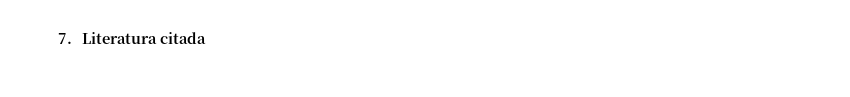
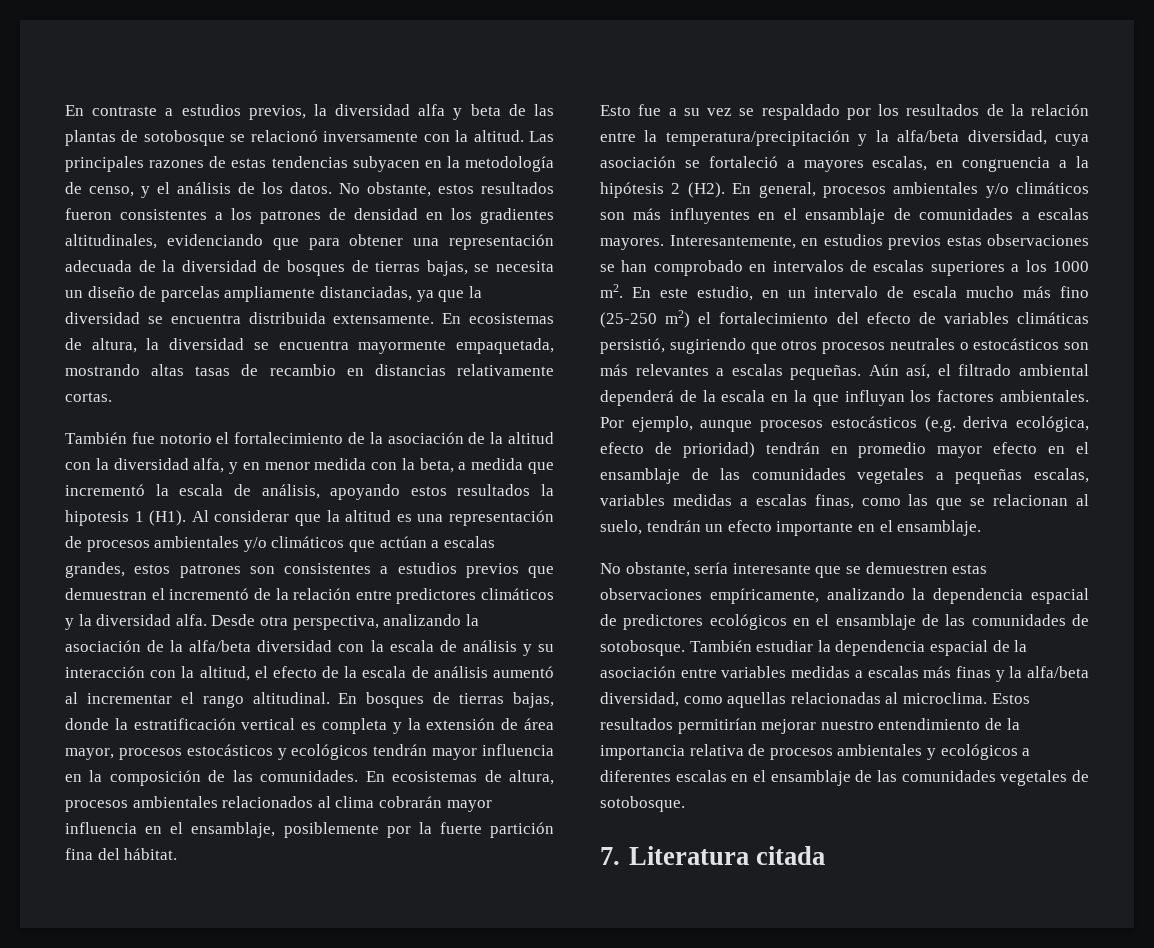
(58, 38) none -> [65,104,554,120] [65,130,554,146] [65,156,554,172] [65,182,554,198] [65,208,554,224] [65,234,554,250] [65,260,555,276] [65,286,482,302] [65,312,554,324] [65,338,554,354] [65,364,554,376] [65,392,112,402] [65,432,554,444] [65,458,554,474] [65,484,554,500] [65,510,554,526] [65,536,495,552] [65,562,554,578] [65,588,554,604] [65,614,479,630] [65,640,554,656] [65,666,554,681] [65,692,555,708] [65,718,554,734] [65,744,554,760] [65,770,555,786] [65,796,492,812] [65,822,554,838] [65,848,178,860] [600,104,1089,120] [600,130,1089,146] [600,156,1089,172] [600,182,1089,198] [600,208,1089,224] [600,234,1089,250] [600,260,1089,276] [600,284,1089,301] [600,310,1089,328] [600,338,1089,354] [600,364,1089,380] [600,390,1089,406] [600,416,1089,432] [600,442,1089,458] [600,468,1089,484] [600,494,1089,510] [600,520,982,536] [600,562,988,578] [600,588,1089,604] [600,614,1089,630] [600,640,1028,656] [600,666,1089,682] [600,692,1030,708] [600,718,1020,734] [600,744,1031,760] [600,770,1089,786] [600,796,685,812] En contraste a estudios previos, la diversidad alfa y beta de las plantas de sotobosque se relacionó inversamente con la altitud. Las principales razones de estas tendencias subyacen en la metodología de censo, y el análisis de los datos. No obstante, estos resultados fueron consistentes a los patrones de densidad en los gradientes altitudinales, evidenciando que para obtener una representación adecuada de la diversidad de bosques de tierras bajas, se necesita un diseño de parcelas ampliamente distanciadas, ya que la diversidad se encuentra distribuida extensamente. En ecosistemas de altura, la diversidad se encuentra mayormente empaquetada, mostrando altas tasas de recambio en distancias relativamente cortas. // También fue notorio el fortalecimiento de la asociación de la altitud con la diversidad alfa, y en menor medida con la beta, a medida que incrementó la escala de análisis, apoyando estos resultados la hipotesis 1 (H1). Al considerar que la altitud es una representación de procesos ambientales y/o climáticos que actúan a escalas grandes, estos patrones son consistentes a estudios previos que demuestran el incrementó de la relación entre predictores climáticos y la diversidad alfa. Desde otra perspectiva, analizando la asociación de la alfa/beta diversidad con la escala de análisis y su interacción con la altitud, el efecto de la escala de análisis aumentó al incrementar el rango altitudinal. En bosques de tierras bajas, donde la estratificación vertical es completa y la extensión de área mayor, procesos estocásticos y ecológicos tendrán mayor influencia en la composición de las comunidades. En ecosistemas de altura, procesos ambientales relacionados al clima cobrarán mayor influencia en el ensamblaje, posiblemente por la fuerte partición fina del hábitat. // Esto fue a su vez se respaldado por los resultados de la relación entre la temperatura/precipitación y la alfa/beta diversidad, cuya asociación se fortaleció a mayores escalas, en congruencia a la hipótesis 2 (H2). En general, procesos ambientales y/o climáticos son más influyentes en el ensamblaje de comunidades a escalas mayores. Interesantemente, en estudios previos estas observaciones se han comprobado en intervalos de escalas superiores a los 1000 m2. En este estudio, en un intervalo de escala mucho más fino (25-250 m2) el fortalecimiento del efecto de variables climáticas persistió, sugiriendo que otros procesos neutrales o estocásticos son más relevantes a escalas pequeñas. Aún así, el filtrado ambiental dependerá de la escala en la que influyan los factores ambientales. Por ejemplo, aunque procesos estocásticos (e.g. deriva ecológica, efecto de prioridad) tendrán en promedio mayor efecto en el ensamblaje de las comunidades vegetales a pequeñas escalas, variables medidas a escalas finas, como las que se relacionan al suelo, tendrán un efecto importante en el ensamblaje. // No obstante, sería interesante que se demuestren estas observaciones empíricamente, analizando la dependencia espacial de predictores ecológicos en el ensamblaje de las comunidades de sotobosque. También estudiar la dependencia espacial de la asociación entre variables medidas a escalas más finas y la alfa/beta diversidad, como aquellas relacionadas al microclima. Estos resultados permitirían mejorar nuestro entendimiento de la importancia relativa de procesos ambientales y ecológicos a diferentes escalas en el ensamblaje de las comunidades vegetales de sotobosque. //

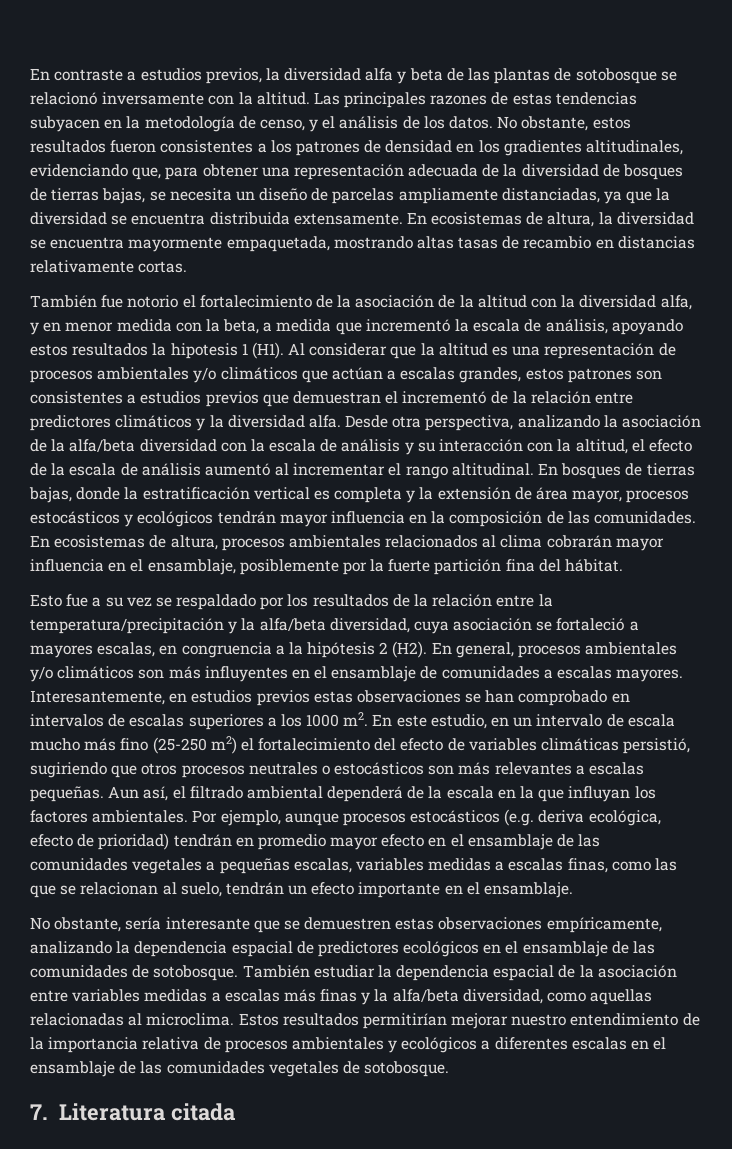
[272,238,299,250] que -> [132,167,162,180] que,
[868,364,899,376] Aún -> [108,786,140,799] Aun

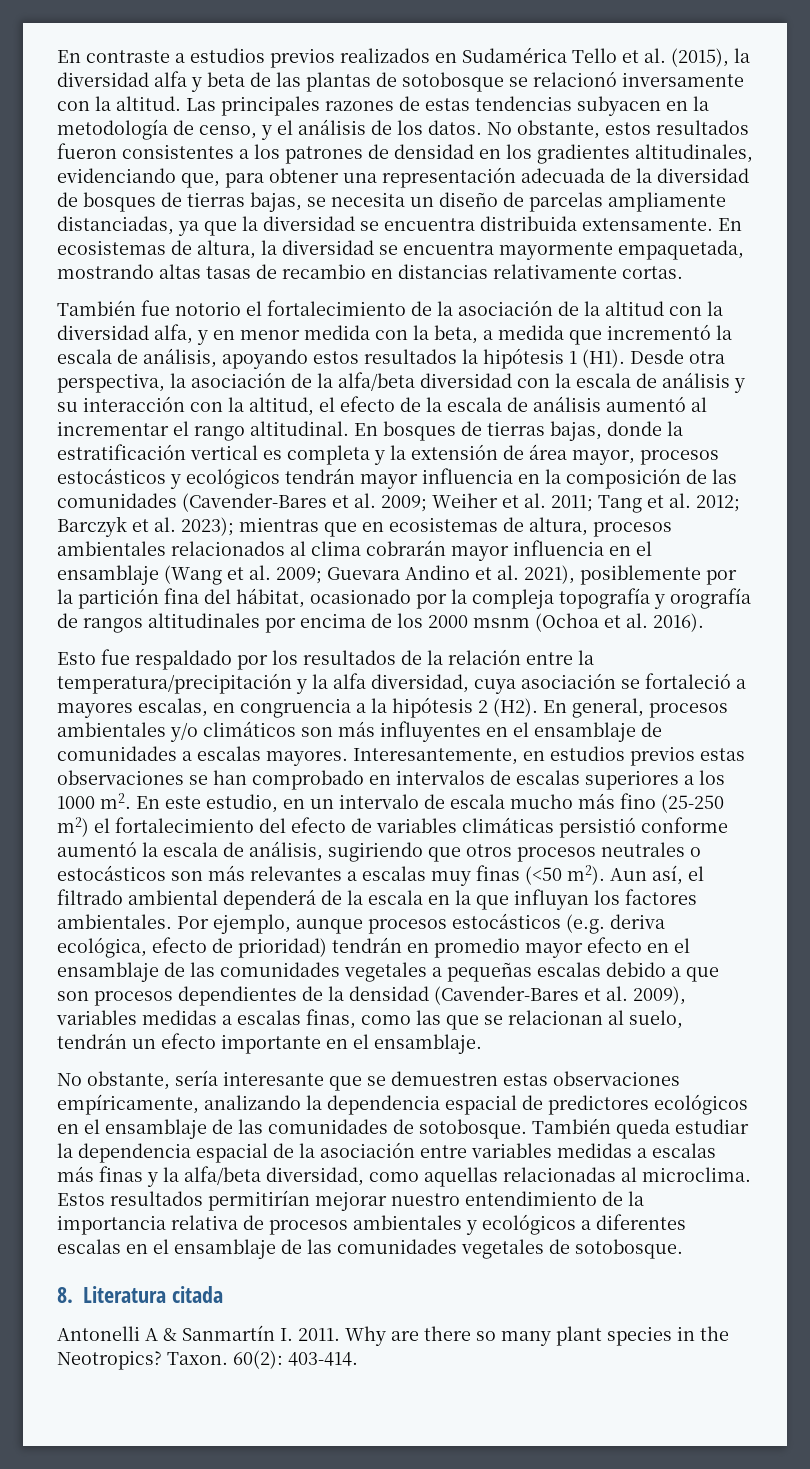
[205,68,262,84] previos, -> [270,47,729,68] previos realizados en Sudamérica Tello et al. (2015),
[170,343,238,359] hipotesis -> [483,348,564,369] hipótesis
[288,343,676,359] [30,367,663,383] [30,391,634,407] [30,415,341,431] Al considerar que la altitud es una representación de procesos ambientales y/o climáticos que actúan a escalas grandes, estos patrones son consistentes a estudios previos que demuestran el incrementó de la relación entre predictores climáticos y la diversidad alfa. -> (625, 358) none
[517,415,600,428] analizando -> (165, 383) none
[594,511,697,524] [30,535,50,547] comunidades. En -> [57,493,740,513] [57,516,384,537] comunidades (Cavender-Bares et al. 2009; Weiher et al. 2011; Tang et al. 2012; Barczyk et al. 2023); mientras que en
[147,559,236,575] ensamblaje, -> [57,565,575,585] ensamblaje (Wang et al. 2009; Guevara Andino et al. 2021),
[388,559,431,572] fuerte -> (73, 596) none
[565,559,624,572] [30,594,172,607] hábitat. // Esto fue a su vez se -> [236,588,751,609] [57,613,704,633] [57,649,130,665] hábitat, ocasionado por la compleja topografía y orografía de rangos altitudinales por encima de los 2000 msnm (Ochoa et al. 2016). // Esto fue
[259,618,326,631] alfa/beta -> [333,673,366,689] alfa
[623,738,691,754] persistió, -> [559,817,728,838] [57,841,323,861] persistió conforme aumentó la escala de análisis,
[30,786,104,802] pequeñas. -> [431,865,605,886] muy finas (<50 m2).
[293,858,352,873] escalas, -> [537,962,719,982] [57,986,686,1006] escalas debido a que son procesos dependientes de la densidad (Cavender-Bares et al. 2009),
(310, 971) none -> [616,1119,670,1139] queda
[30,1104,48,1120] 7. -> [57,1287,73,1303] 8.
(236, 1112) none -> [57,1325,729,1346] [57,1350,358,1370] // Antonelli A & Sanmartín I. 2011. Why are there so many plant species in the Neotropics? Taxon. 60(2): 403-414.

